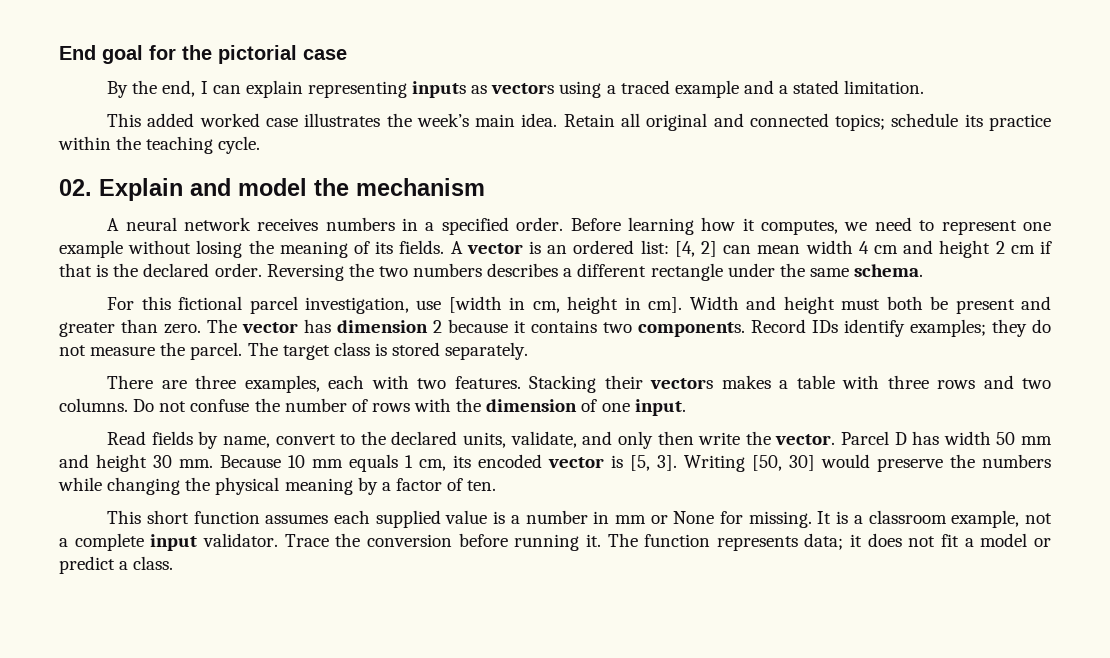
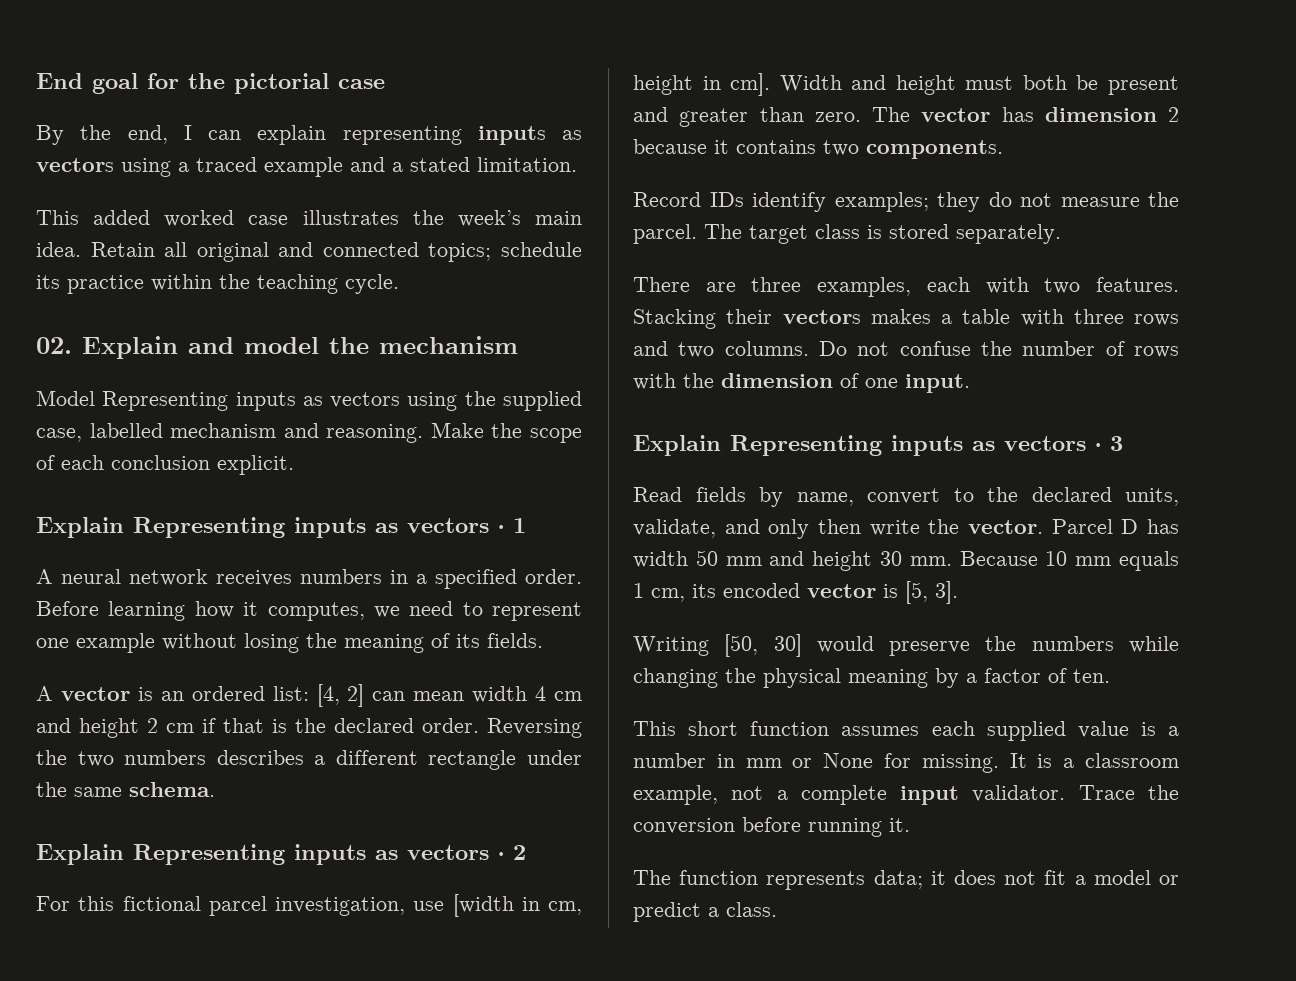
(485, 187) none -> [36,390,582,411] [36,422,582,443] [36,455,294,475] [36,517,526,538] // Model Representing inputs as vectors using the supplied case, labelled mechanism and reasoning. Make the scope of each conclusion explicit. // Explain Representing inputs as vectors · 1
(445, 247) none -> (543, 640) //
(924, 270) none -> [36,844,526,865] // Explain Representing inputs as vectors · 2
(745, 329) none -> (1003, 149) //
(686, 407) none -> [633,435,1123,456] // Explain Representing inputs as vectors · 3
(677, 463) none -> (958, 592) //
(601, 540) none -> (910, 825) //

